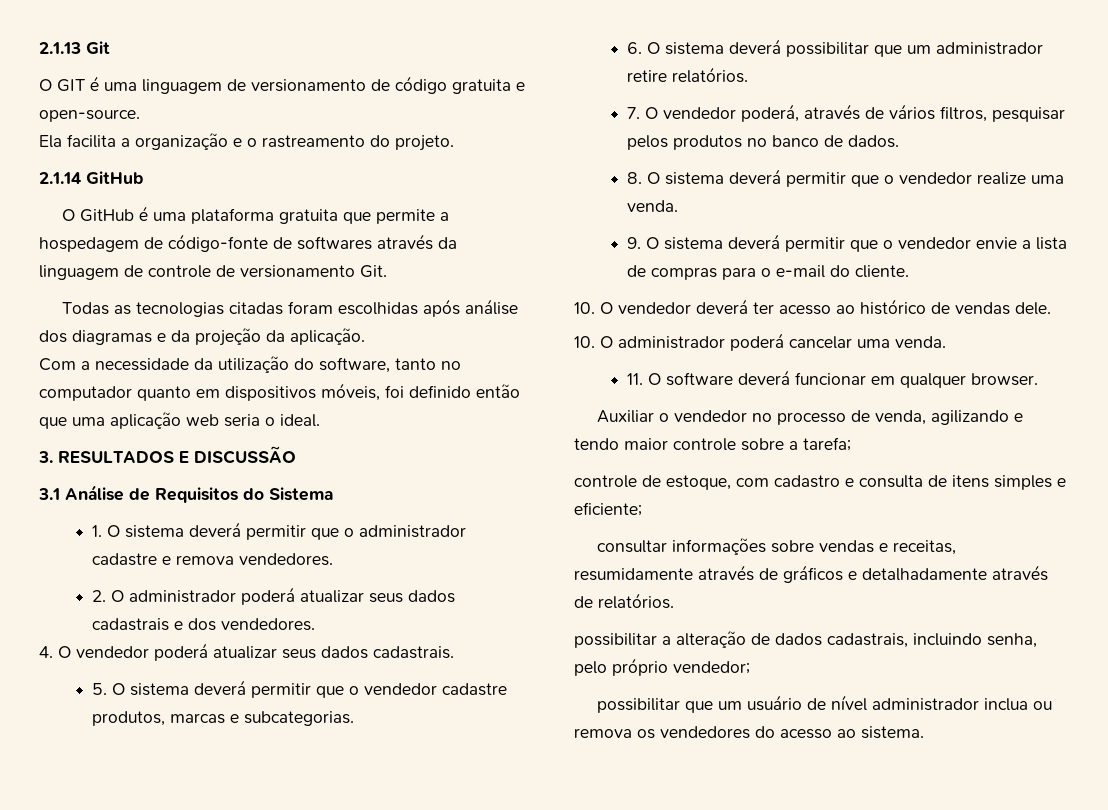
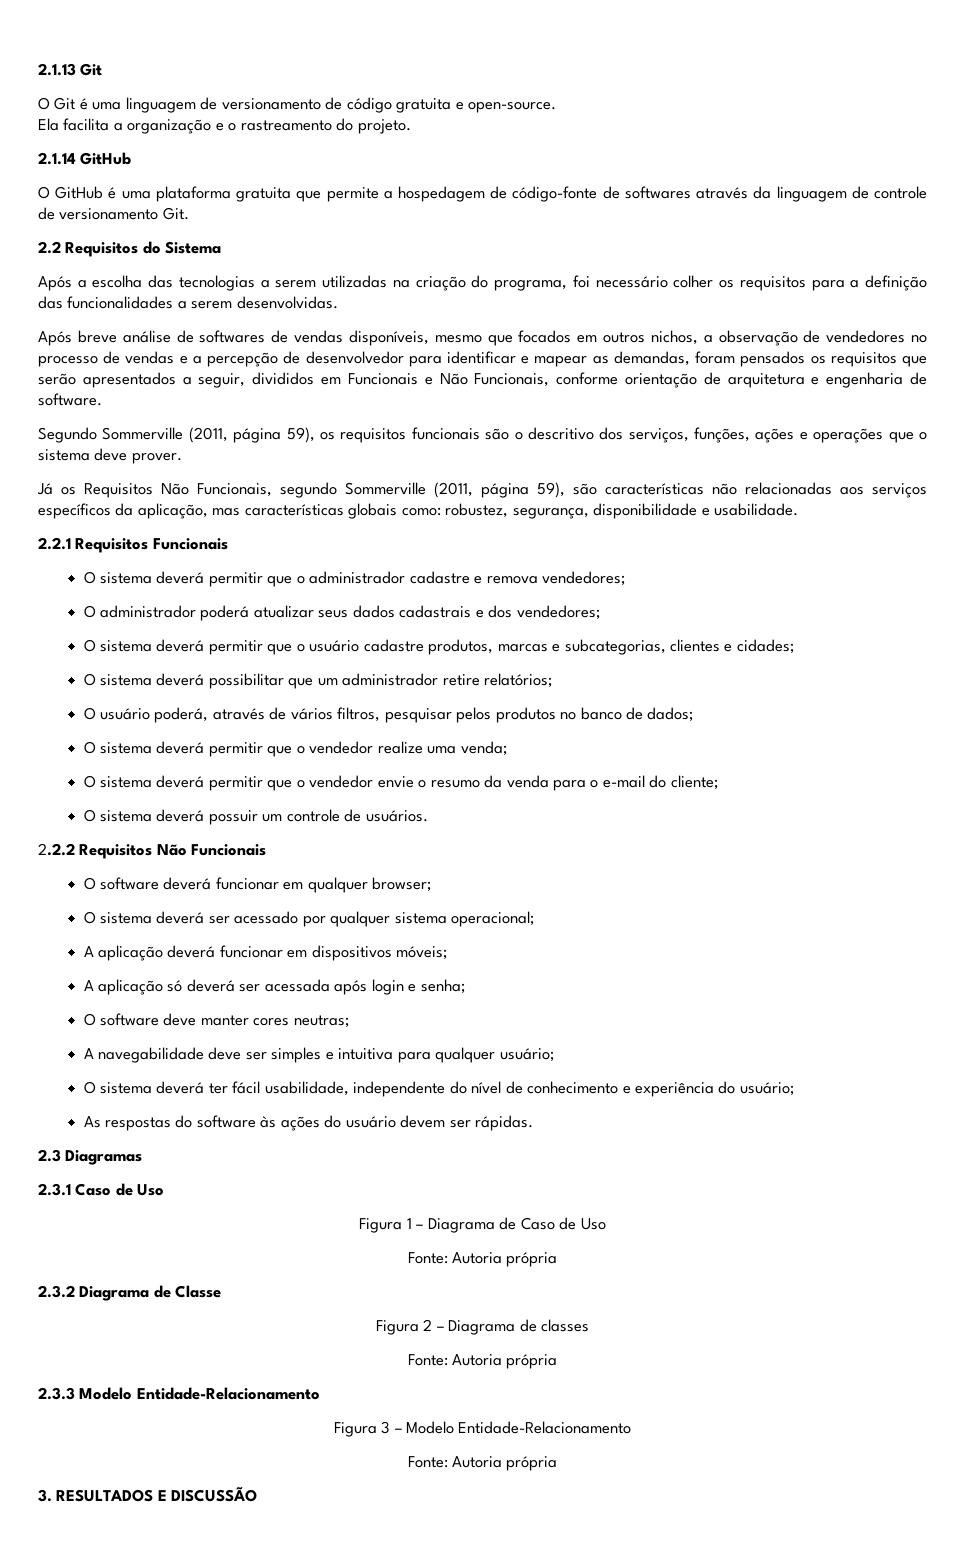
[57,79,85,92] GIT -> [54,97,76,110] Git
[62,299,519,317] [39,328,365,346] [39,356,461,373] [39,383,520,401] [39,412,320,429] [38,446,296,464] [38,485,333,503] [92,525,103,537] Todas as tecnologias citadas foram escolhidas após análise dos diagramas e da projeção da aplicação. // Com a necessidade da utilização do software, tanto no computador quanto em dispositivos móveis, foi definido então que uma aplicação web seria o ideal. // 3. RESULTADOS E DISCUSSÃO // 3.1 Análise de Requisitos do Sistema // 1. -> [38,241,222,257] [38,275,927,291] [38,296,338,309] [38,330,928,346] [38,351,927,367] [38,372,927,388] [38,393,102,406] [38,427,928,443] [38,448,182,464] [37,482,927,498] [38,503,799,519] [38,537,228,553] 2.2 Requisitos do Sistema // Após a escolha das tecnologias a serem utilizadas na criação do programa, foi necessário colher os requisitos para a definição das funcionalidades a serem desenvolvidas. // Após breve análise de softwares de vendas disponíveis, mesmo que focados em outros nichos, a observação de vendedores no processo de vendas e a percepção de desenvolvedor para identificar e mapear as demandas, foram pensados os requisitos que serão apresentados a seguir, divididos em Funcionais e Não Funcionais, conforme orientação de arquitetura e engenharia de software. // Segundo Sommerville (2011, página 59), os requisitos funcionais são o descritivo dos serviços, funções, ações e operações que o sistema deve prover. // Já os Requisitos Não Funcionais, segundo Sommerville (2011, página 59), são características não relacionadas aos serviços específicos da aplicação, mas características globais como: robustez, segurança, disponibilidade e usabilidade. // 2.2.1 Requisitos Funcionais //
[239,553,334,566] [92,590,107,602] vendedores. // 2. -> [542,571,626,586] vendedores; //
[221,618,316,631] [39,643,454,661] [92,680,438,698] vendedores. // 4. O vendedor poderá atualizar seus dados cadastrais. // 5. O sistema deverá permitir que o vendedor -> [516,605,600,620] [83,639,360,655] vendedores; // O sistema deverá permitir que o usuário
[244,711,355,726] [627,42,643,54] subcategorias. // 6. -> [564,639,794,655] subcategorias, clientes e cidades; //
[672,67,749,83] [627,107,737,119] relatórios. // 7. O vendedor -> [484,673,553,688] [83,707,151,720] relatórios; // O usuário
[848,135,900,148] [627,172,643,184] dados. // 8. -> [647,707,694,722] dados; //
[627,200,679,212] [627,237,642,249] venda. // 9. -> [460,741,507,756] venda; //
[1022,237,1068,250] [627,265,910,280] [574,299,1051,315] [574,333,946,351] [627,373,644,385] a lista de compras para o e-mail do cliente. // 10. O vendedor deverá ter acesso ao histórico de vendas dele. // 10. O administrador poderá cancelar uma venda. // 11. -> [418,775,718,791] [83,809,428,825] [38,843,267,859] o resumo da venda para o e-mail do cliente; // O sistema deverá possuir um controle de usuários. // 2.2.2 Requisitos Não Funcionais //
[971,373,1039,386] [597,410,1024,425] [574,437,851,451] [574,475,1066,490] [574,502,642,516] [597,538,957,555] [574,565,1048,583] [574,593,674,609] [574,631,1037,648] [574,658,750,676] [597,695,1053,713] [574,726,924,739] browser. // Auxiliar o vendedor no processo de venda, agilizando e tendo maior controle sobre a tarefa; // controle de estoque, com cadastro e consulta de itens simples e eficiente; // consultar informações sobre vendas e receitas, resumidamente através de gráficos e detalhadamente através de relatórios. // possibilitar a alteração de dados cadastrais, incluindo senha, pelo próprio vendedor; // possibilitar que um usuário de nível administrador inclua ou remova os vendedores do acesso ao sistema. -> [372,877,432,892] [83,911,535,927] [83,945,448,961] [83,979,465,995] [83,1013,349,1028] [83,1047,554,1063] [83,1081,794,1097] [83,1115,534,1131] [38,1149,143,1165] [38,1183,165,1196] [359,1217,606,1233] [407,1252,558,1267] [38,1285,222,1301] [375,1319,590,1335] [407,1354,558,1369] [38,1387,320,1400] [333,1421,632,1437] [407,1456,558,1471] [38,1487,258,1502] browser; // O sistema deverá ser acessado por qualquer sistema operacional; // A aplicação deverá funcionar em dispositivos móveis; // A aplicação só deverá ser acessada após login e senha; // O software deve manter cores neutras; // A navegabilidade deve ser simples e intuitiva para qualquer usuário; // O sistema deverá ter fácil usabilidade, independente do nível de conhecimento e experiência do usuário; // As respostas do software às ações do usuário devem ser rápidas. // 2.3 Diagramas // 2.3.1 Caso de Uso // Figura 1 – Diagrama de Caso de Uso // Fonte: Autoria própria // 2.3.2 Diagrama de Classe // Figura 2 – Diagrama de classes // Fonte: Autoria própria // 2.3.3 Modelo Entidade-Relacionamento // Figura 3 – Modelo Entidade-Relacionamento // Fonte: Autoria própria // 3. RESULTADOS E DISCUSSÃO

